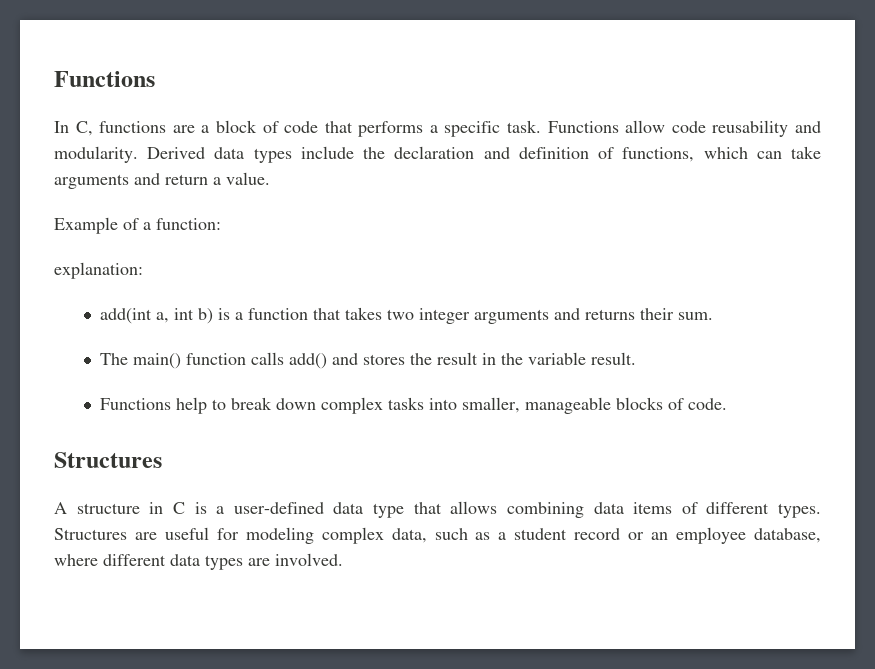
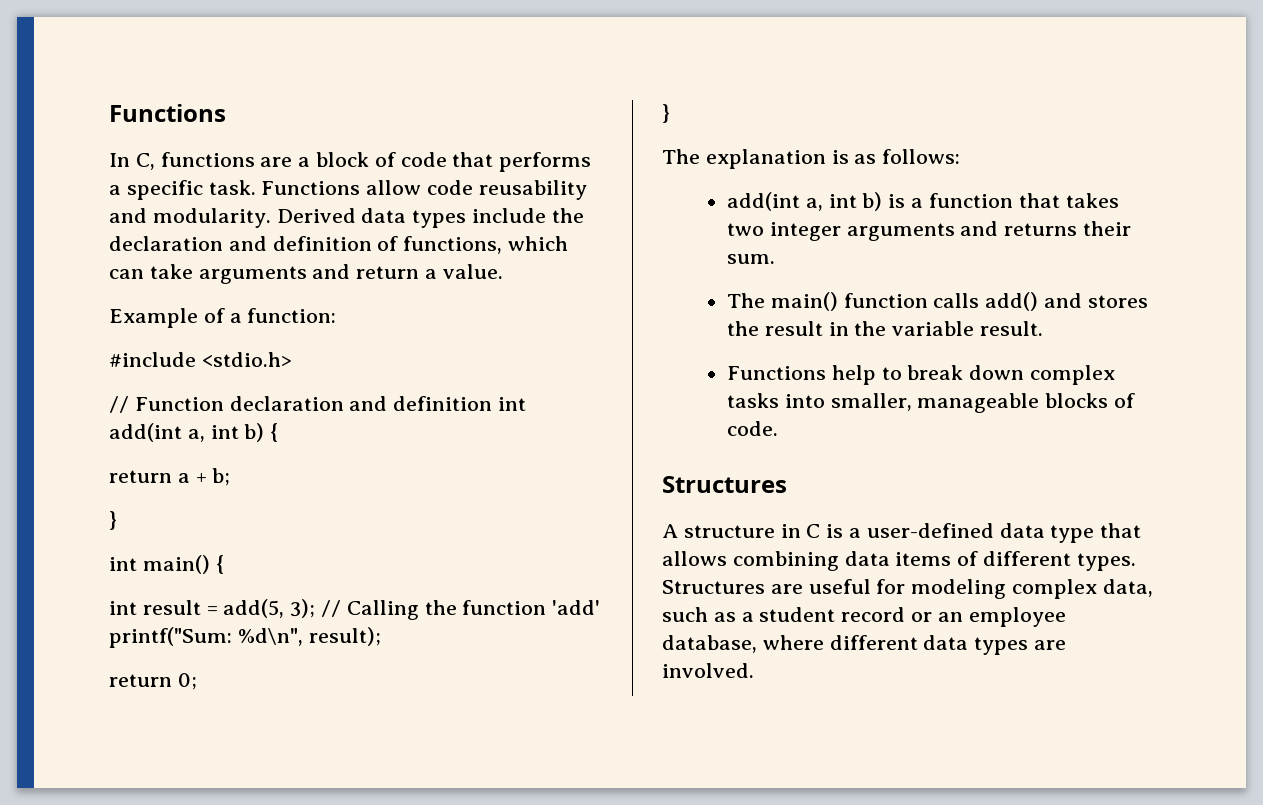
[54,262,143,279] explanation: -> [109,352,292,367] [109,396,527,413] [109,423,279,442] [109,468,231,486] [109,511,117,530] [109,555,224,574] [109,599,601,620] [109,627,381,648] [109,673,197,690] [662,104,670,123] [662,149,961,169] #include <stdio.h> // // Function declaration and definition int add(int a, int b) { // return a + b; // } // int main() { // int result = add(5, 3); // Calling the function 'add' printf("Sum: %d\n", result); // return 0; // } // The explanation is as follows:

